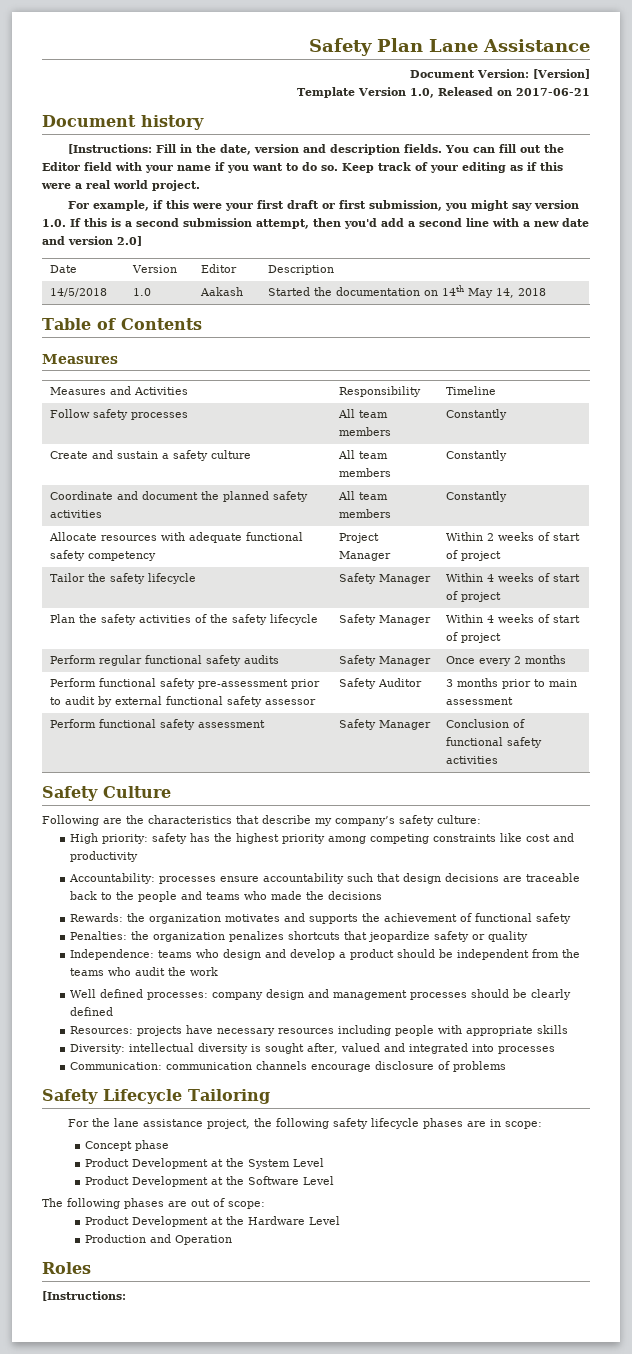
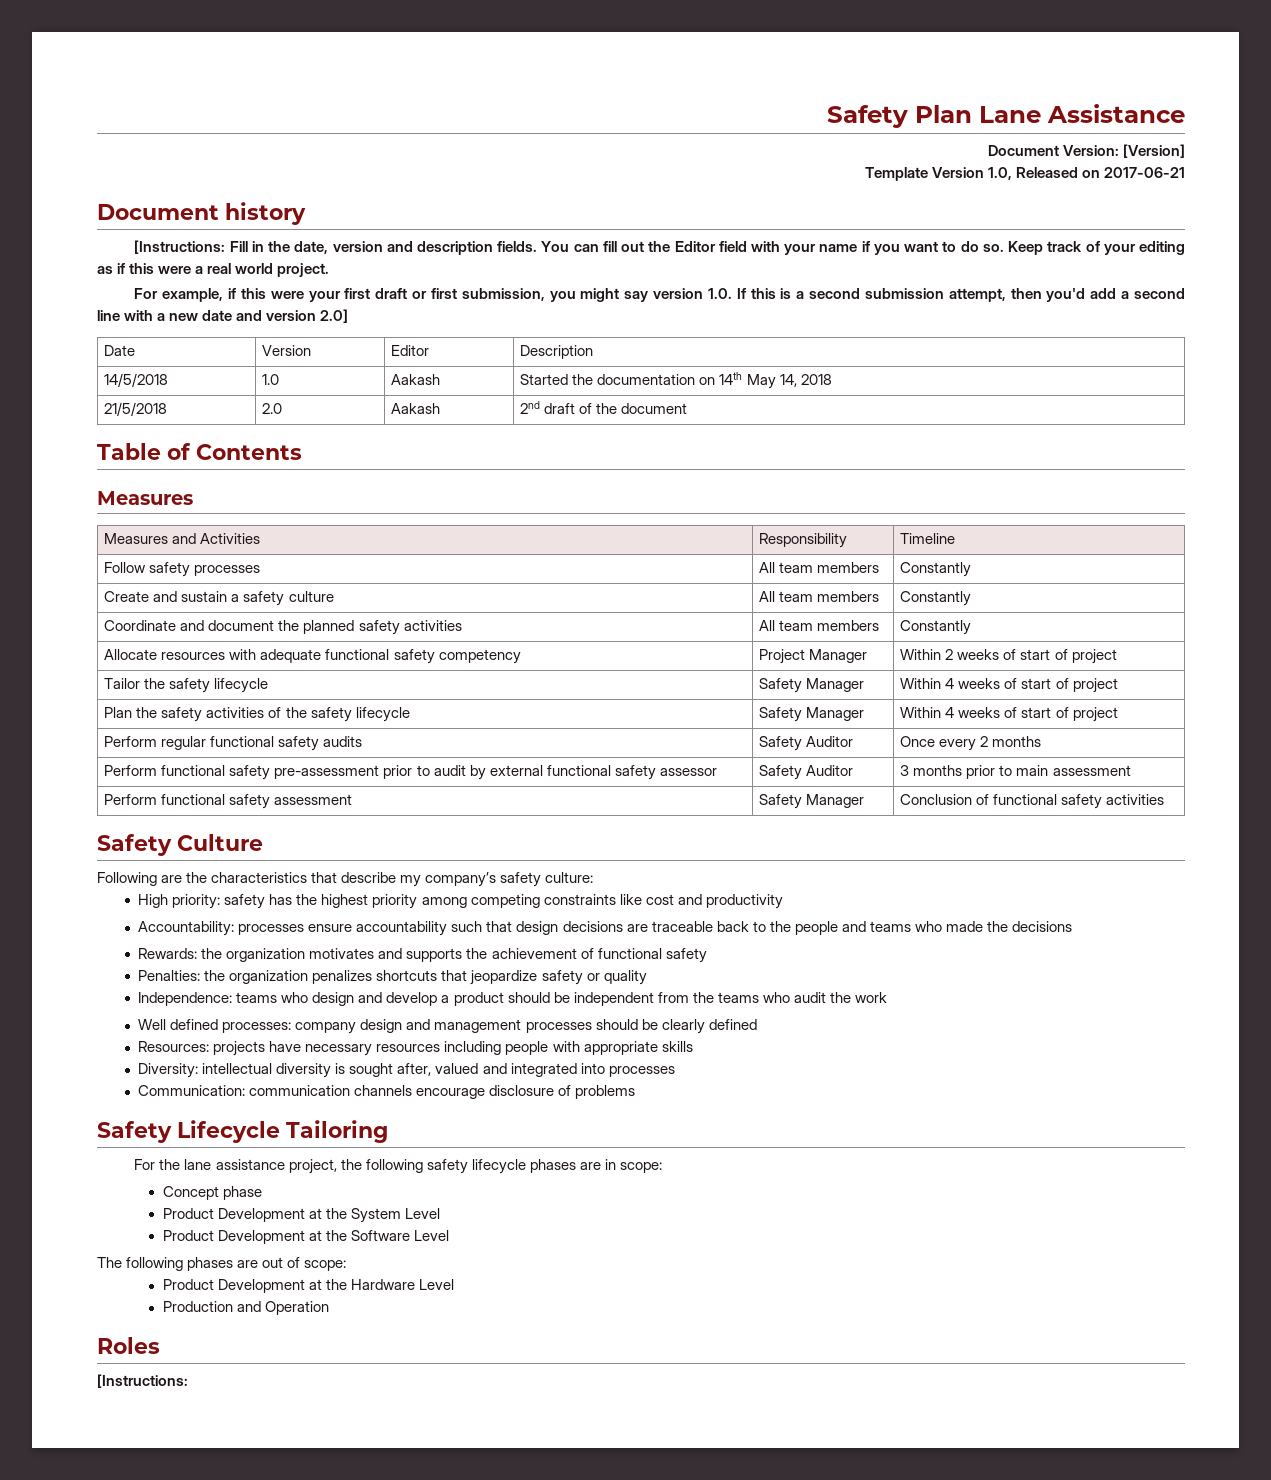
(547, 292) none -> [104,402,168,416] [262,403,283,414] [391,403,441,414] [520,401,688,414] // 21/5/2018 | 2.0 | Aakash | 2nd draft of the document
[379,656,432,666] Manager -> [806,736,854,747] Auditor

